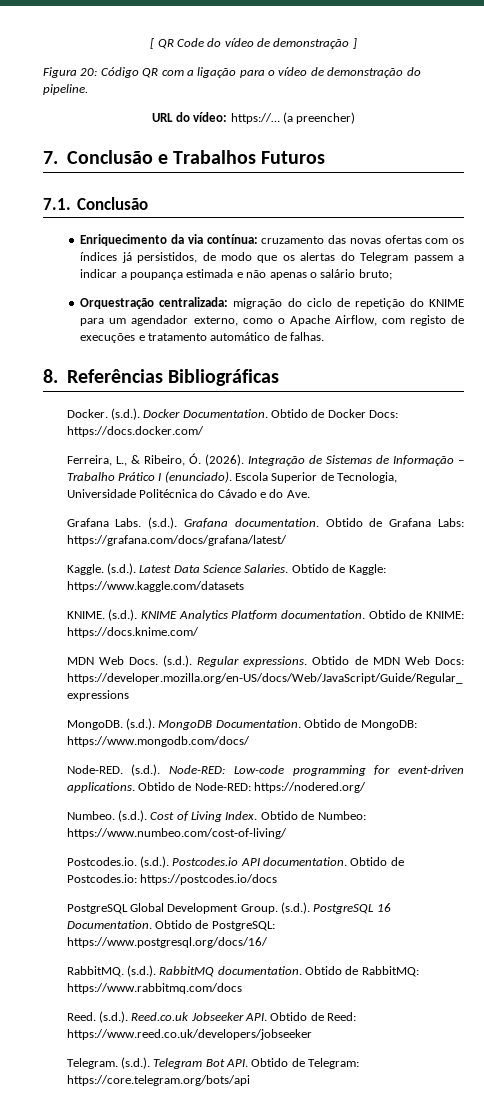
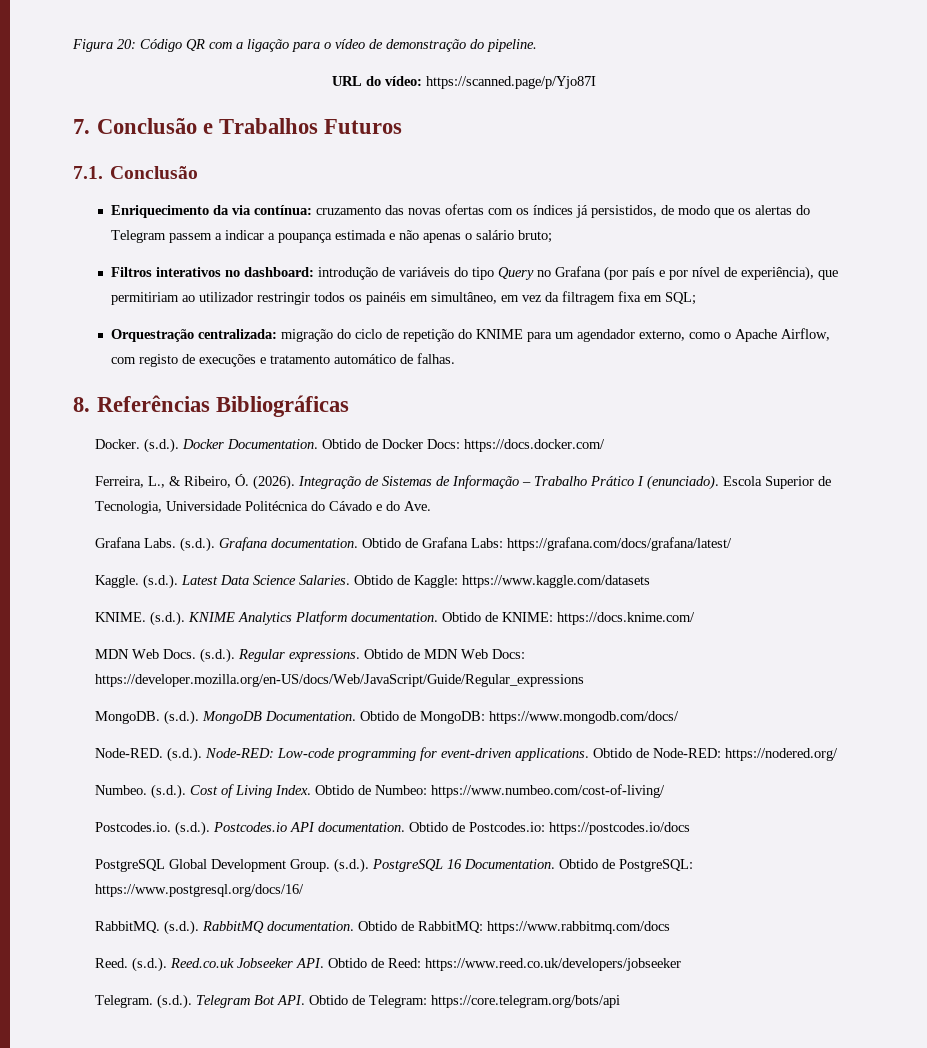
[150,38,357,49] [ QR Code do vídeo de demonstração ] // -> (72, 45) none
[230,112,356,124] https://… (a preencher) -> [425,76,596,89] https://scanned.page/p/Yjo87I
(392, 274) none -> [110,266,838,281] [110,291,696,305] // Filtros interativos no dashboard: introdução de variáveis do tipo Query no Grafana (por país e por nível de experiência), que permitiriam ao utilizador restringir todos os painéis em simultâneo, em vez da filtragem fixa em SQL;

